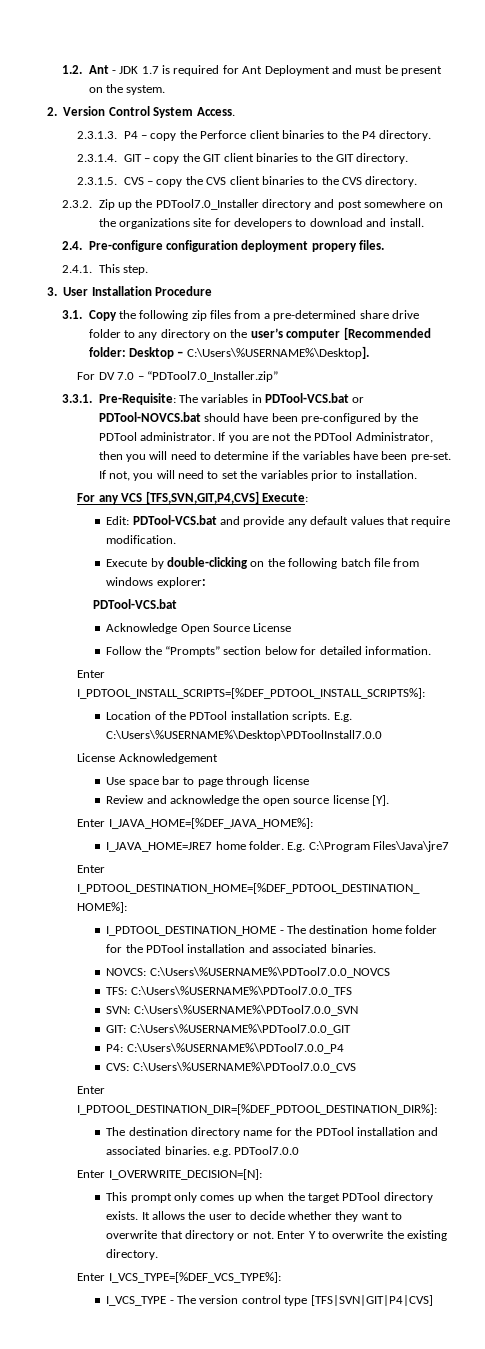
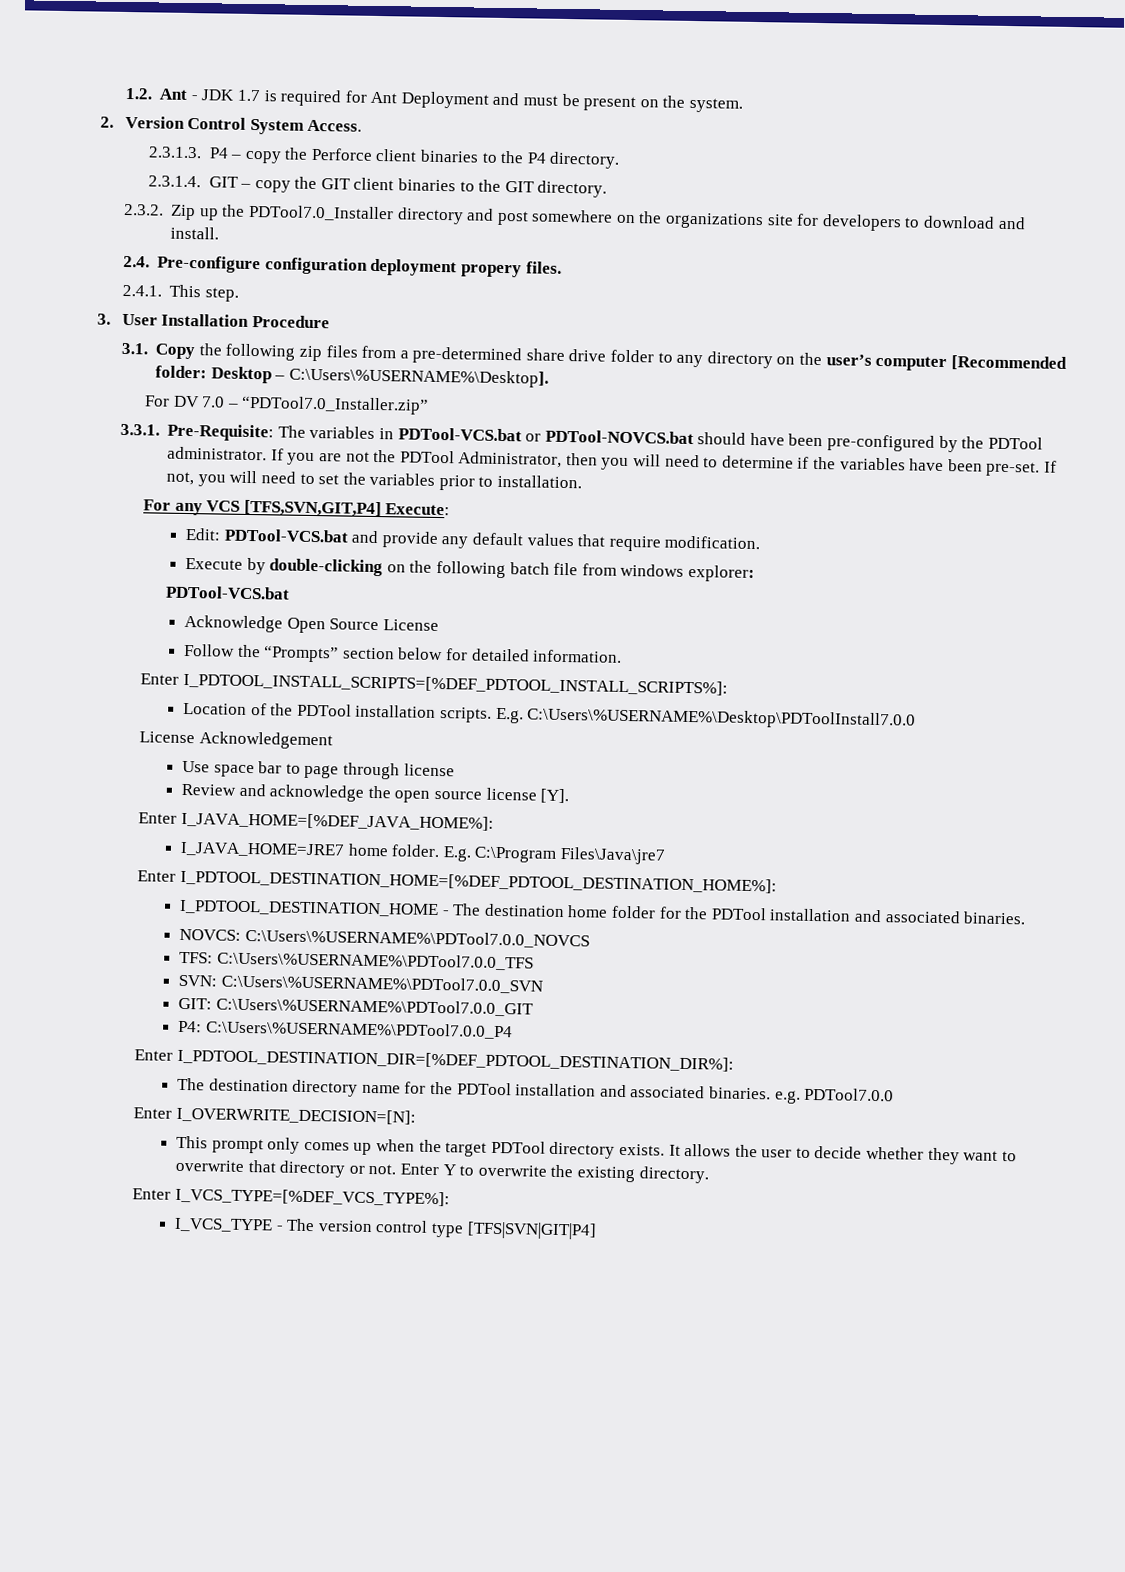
[77,176,418,187] // 2.3.1.5. CVS – copy the CVS client binaries to the CVS directory. -> (608, 189) none
[145,491,259,504] [TFS,SVN,GIT,P4,CVS] -> [243,499,382,518] [TFS,SVN,GIT,P4]
[106,1062,356,1073] // CVS: C:\Users\%USERNAME%\PDTool7.0.0_CVS -> (513, 1030) none
[310,1295,433,1306] [TFS|SVN|GIT|P4|CVS] -> [466,1221,597,1240] [TFS|SVN|GIT|P4]

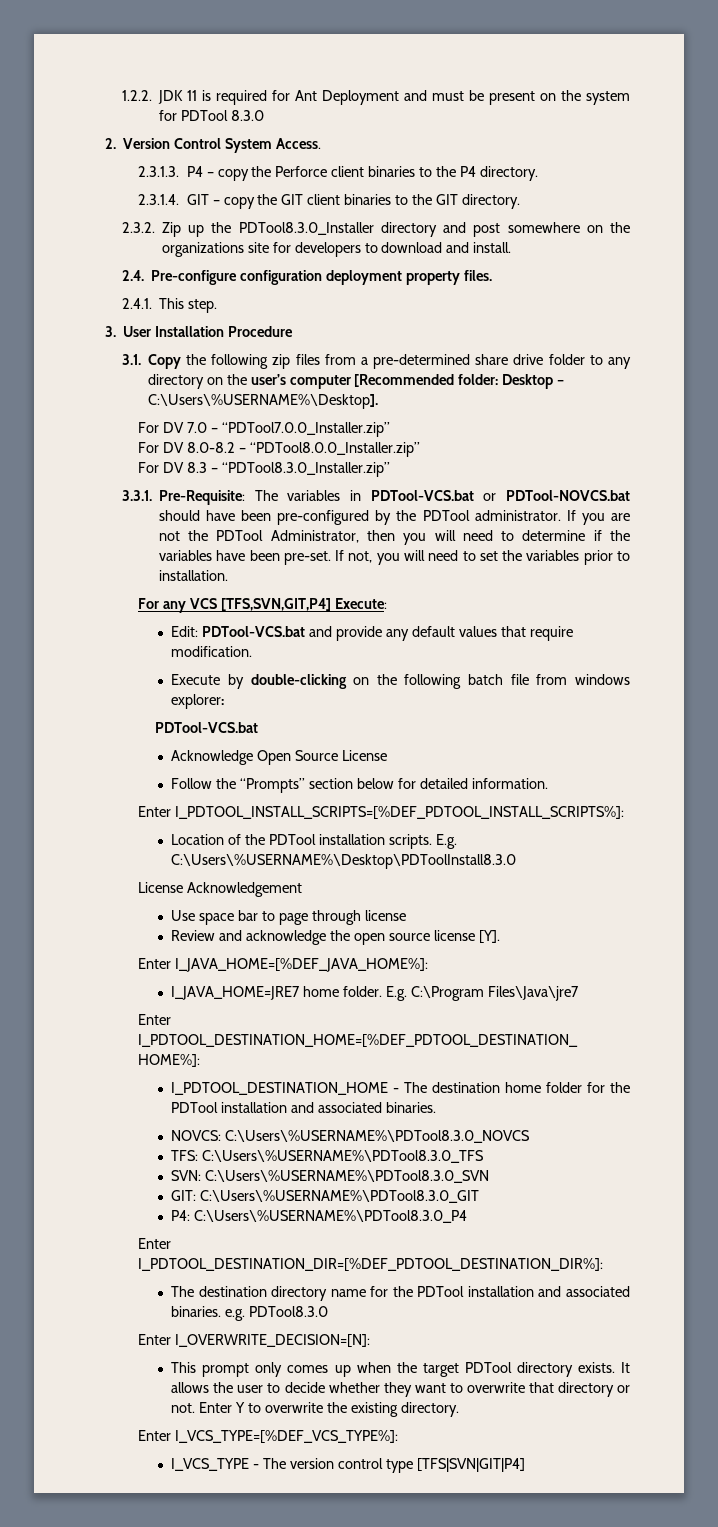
[124,87,261,102] 1.2. Ant - JDK 1.7 -> [121,90,197,104] 1.2.2. JDK 11
[689,97,744,113] system. -> [585,91,630,105] [158,110,264,121] system for PDTool 8.3.0
[247,204,394,222] PDTool7.0_Installer -> [238,222,374,235] PDTool8.3.0_Installer
[460,264,522,278] propery -> [405,271,460,285] property
[241,395,430,415] “PDTool7.0_Installer.zip” -> [222,422,391,437] [138,442,421,457] [138,462,391,477] “PDTool7.0.0_Installer.zip” // For DV 8.0-8.2 – “PDTool8.0.0_Installer.zip” // For DV 8.3 – “PDTool8.3.0_Installer.zip”
[526,707,917,730] C:\Users\%USERNAME%\Desktop\PDToolInstall7.0.0 -> [171,854,517,869] C:\Users\%USERNAME%\Desktop\PDToolInstall8.3.0
[244,928,590,949] C:\Users\%USERNAME%\PDTool7.0.0_NOVCS -> [225,1130,531,1143] C:\Users\%USERNAME%\PDTool8.3.0_NOVCS
[216,951,534,971] C:\Users\%USERNAME%\PDTool7.0.0_TFS -> [202,1150,485,1163] C:\Users\%USERNAME%\PDTool8.3.0_TFS
[220,974,543,994] C:\Users\%USERNAME%\PDTool7.0.0_SVN -> [205,1170,490,1183] C:\Users\%USERNAME%\PDTool8.3.0_SVN
[215,997,534,1017] C:\Users\%USERNAME%\PDTool7.0.0_GIT -> [200,1190,480,1203] C:\Users\%USERNAME%\PDTool8.3.0_GIT
[205,1020,513,1040] C:\Users\%USERNAME%\PDTool7.0.0_P4 -> [194,1210,468,1223] C:\Users\%USERNAME%\PDTool8.3.0_P4
[804,1087,895,1102] PDTool7.0.0 -> [249,1306,329,1317] PDTool8.3.0

